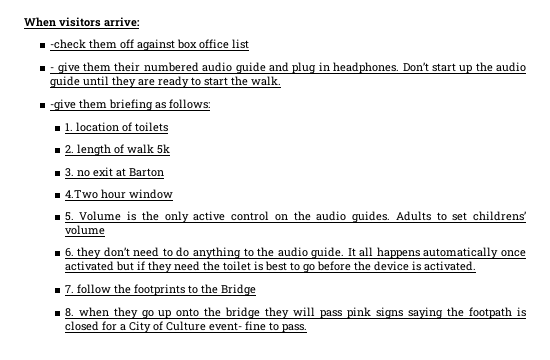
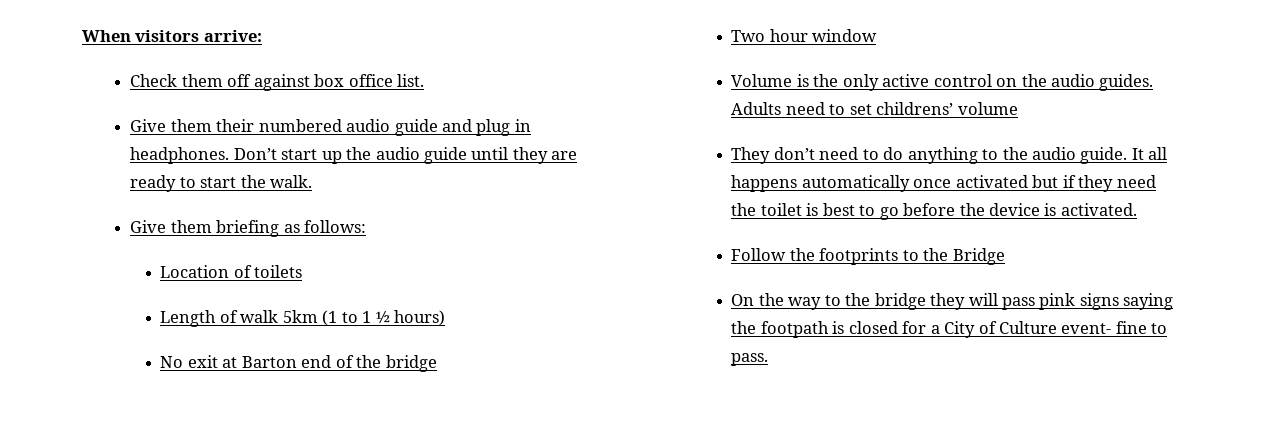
[50,39,87,49] -check -> [130,74,178,87] Check
[232,39,250,49] [50,62,80,74] list // - give -> [396,74,424,87] [130,119,167,132] list. // Give
[50,99,77,111] -give -> [130,220,167,233] Give
[64,122,119,132] 1. location -> [160,265,230,278] Location
[64,144,170,156] [64,167,164,177] [64,190,98,199] 2. length of walk 5k // 3. no exit at Barton // 4.Two -> [160,310,446,327] [160,355,437,372] [731,30,766,42] Length of walk 5km (1 to 1 ½ hours) // No exit at Barton end of the bridge // Two
[64,212,74,221] 5. -> (878, 35) none
(431, 216) none -> [785,102,825,115] need
[64,247,102,259] 6. they -> [731,147,771,164] They
[64,284,111,294] 7. follow -> [731,248,787,261] Follow
[64,307,200,319] 8. when they go up onto -> [731,293,841,310] On the way to

